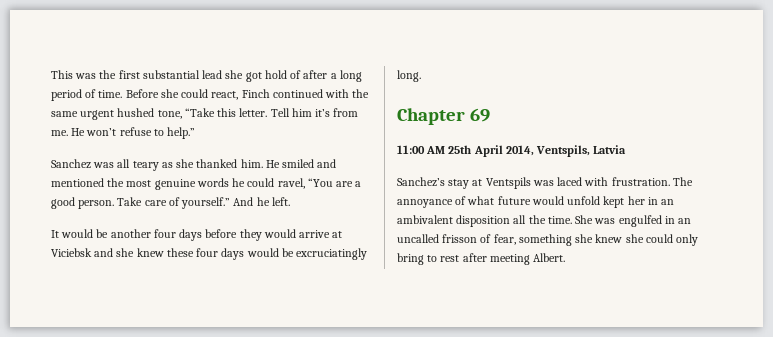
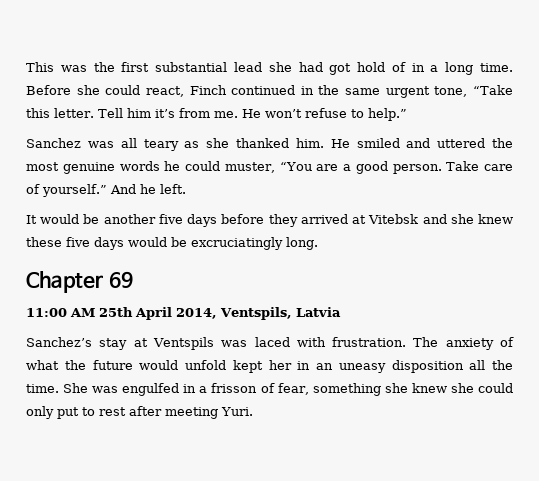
(244, 74) none -> [298,62,323,72] had
[303,70,328,79] after -> [411,63,425,72] in
[51,89,97,101] period of -> (474, 68) none
[325,89,350,98] with -> [300,86,314,95] in
[117,108,155,117] hushed -> (430, 92) none
[51,178,104,187] mentioned -> [437,138,486,148] uttered
[277,178,305,189] ravel, -> [224,162,275,173] muster,
[153,229,176,238] four -> [158,214,183,224] five
[263,229,343,238] [51,248,92,257] would arrive at Viciebsk -> [300,214,419,224] arrived at Vitebsk
[196,248,219,257] four -> [66,237,90,247] five
[397,199,453,208] annoyance -> [445,338,494,350] anxiety
(495, 200) none -> [64,360,86,370] the
[397,215,453,224] ambivalent -> [338,363,386,373] uneasy
[678,218,692,224] [397,234,439,243] an uncalled -> [199,386,208,393] a
[397,253,424,265] bring -> [57,407,79,419] put
[533,253,566,262] Albert. -> [221,407,253,416] Yuri.

